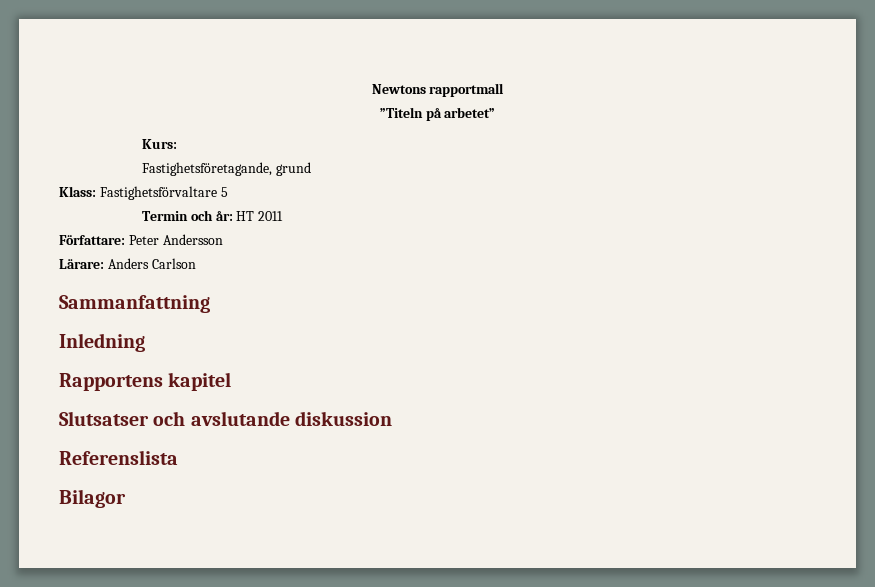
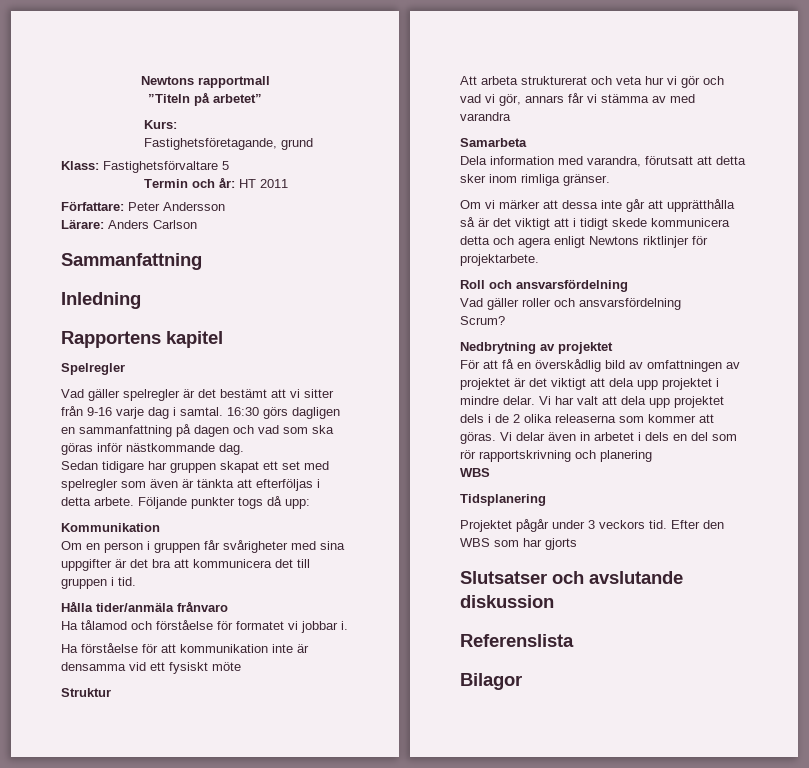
(232, 381) none -> [61,363,125,375] [61,389,334,401] [61,406,340,419] [61,424,334,437] [61,443,244,455] [61,461,329,473] [61,479,320,491] [61,496,310,509] [61,523,160,532] [61,540,345,553] [61,559,310,571] [61,577,136,589] [61,601,228,612] [61,620,348,633] [61,643,309,653] [61,662,241,674] [61,688,111,697] [460,76,724,88] [460,93,695,106] [460,112,511,121] [460,138,527,147] [460,156,746,167] [460,174,610,186] [460,199,735,212] [460,217,730,230] [460,236,708,248] [460,254,539,266] [460,279,628,292] [460,298,681,310] [460,316,505,325] [460,342,613,354] [460,359,740,372] [460,378,719,390] [460,396,724,408] [460,414,714,423] [460,432,737,444] [460,450,652,462] [460,468,490,477] [460,494,546,506] [460,519,724,532] [460,538,577,550] // Spelregler // Vad gäller spelregler är det bestämt att vi sitter från 9-16 varje dag i samtal. 16:30 görs dagligen en sammanfattning på dagen och vad som ska göras inför nästkommande dag. // Sedan tidigare har gruppen skapat ett set med spelregler som även är tänkta att efterföljas i detta arbete. Följande punkter togs då upp: // Kommunikation // Om en person i gruppen får svårigheter med sina uppgifter är det bra att kommunicera det till gruppen i tid. // Hålla tider/anmäla frånvaro // Ha tålamod och förståelse för formatet vi jobbar i. // Ha förståelse för att kommunikation inte är densamma vid ett fysiskt möte // Struktur // Att arbeta strukturerat och veta hur vi gör och vad vi gör, annars får vi stämma av med varandra // Samarbeta // Dela information med varandra, förutsatt att detta sker inom rimliga gränser. // Om vi märker att dessa inte går att upprätthålla så är det viktigt att i tidigt skede kommunicera detta och agera enligt Newtons riktlinjer för projektarbete. // Roll och ansvarsfördelning // Vad gäller roller och ansvarsfördelning // Scrum? // Nedbrytning av projektet // För att få en överskådlig bild av omfattningen av projektet är det viktigt att dela upp projektet i mindre delar. Vi har valt att dela upp projektet dels i de 2 olika releaserna som kommer att göras. Vi delar även in arbetet i dels en del som rör rapportskrivning och planering // WBS // Tidsplanering // Projektet pågår under 3 veckors tid. Efter den WBS som har gjorts

